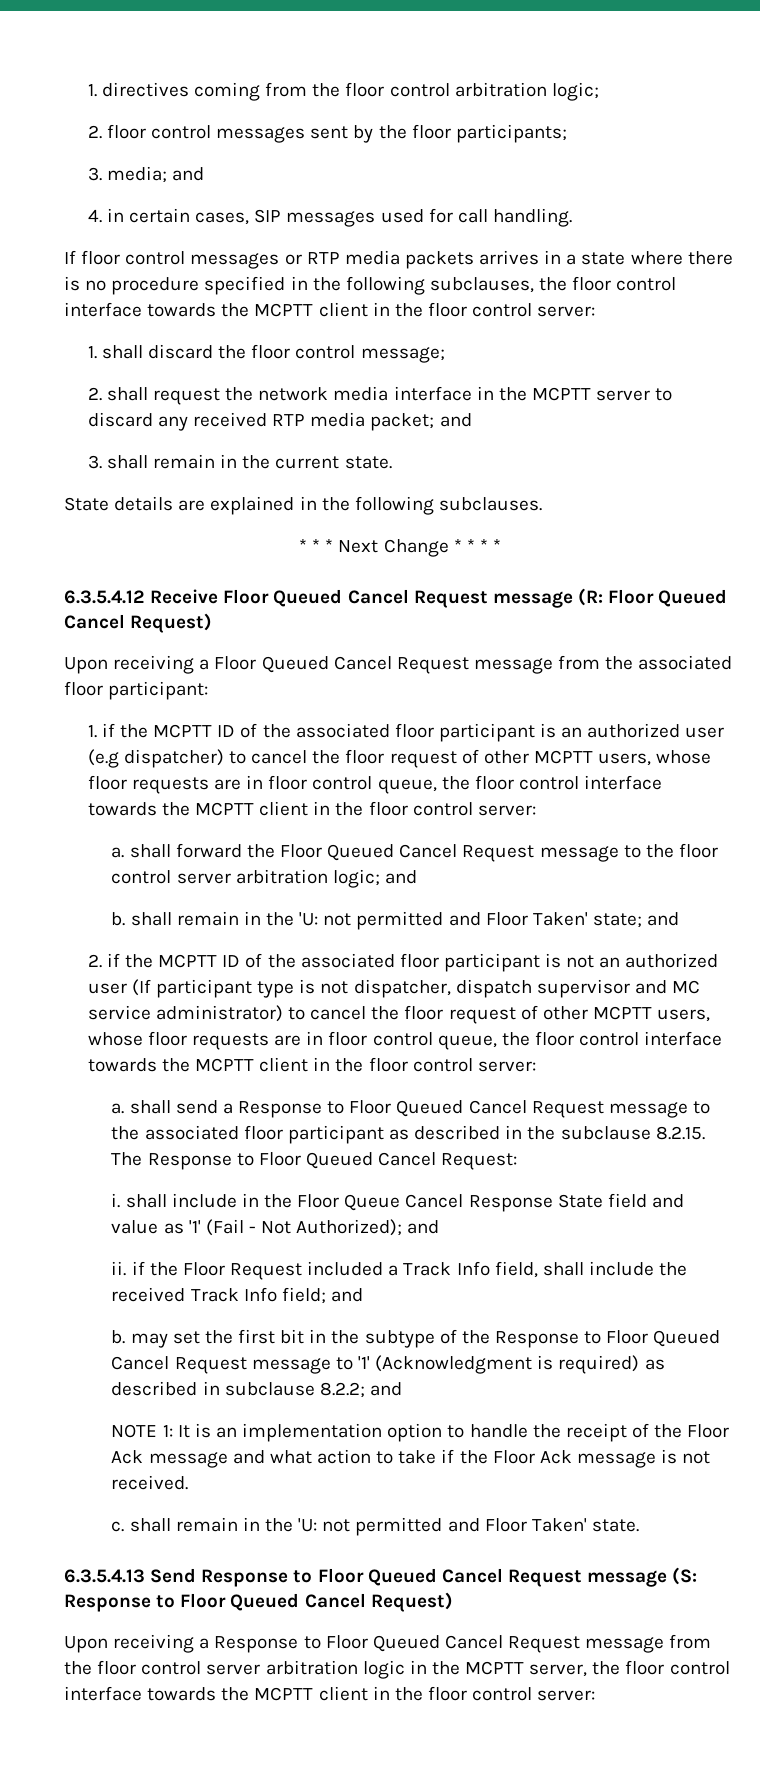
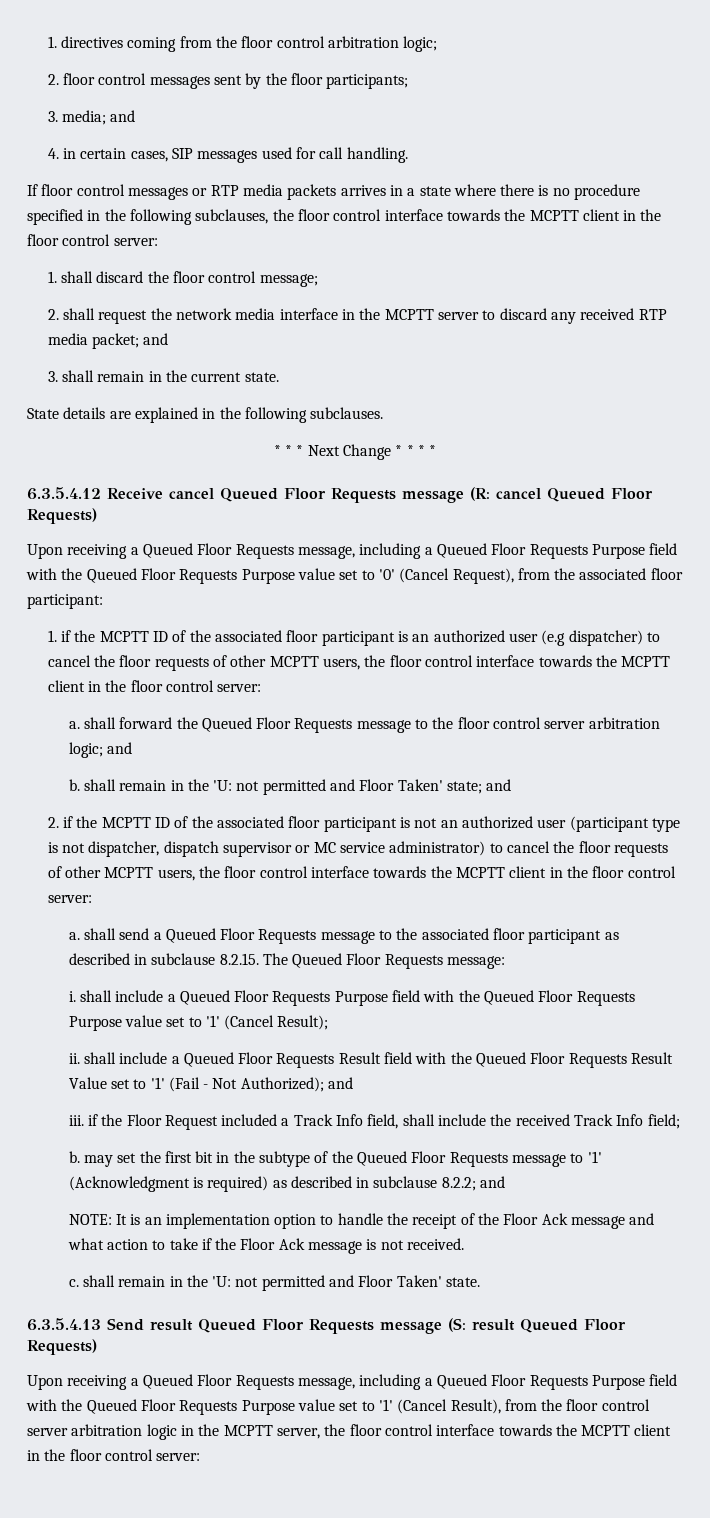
[223,588,728,608] [64,613,213,633] [64,655,553,674] Floor Queued Cancel Request message (R: Floor Queued Cancel Request) // Upon receiving a Floor Queued Cancel Request message -> [169,487,653,503] [27,508,97,524] [27,543,678,559] [26,568,514,584] cancel Queued Floor Requests message (R: cancel Queued Floor Requests) // Upon receiving a Queued Floor Requests message, including a Queued Floor Requests Purpose field with the Queued Floor Requests Purpose value set to '0' (Cancel Request),
[389,749,712,768] [87,775,437,794] request of other MCPTT users, whose floor requests are in floor control queue, -> [154,655,361,671] requests of other MCPTT users,
[280,844,535,862] Floor Queued Cancel Request -> [201,717,353,733] Queued Floor Requests
[131,979,253,998] (If participant -> [569,816,649,832] (participant
[634,980,667,994] and -> [295,845,311,853] or
[448,1005,711,1024] [87,1031,497,1050] request of other MCPTT users, whose floor requests are in floor control queue, -> [613,843,668,857] [47,866,195,881] requests of other MCPTT users,
[238,1100,604,1118] Response to Floor Queued Cancel Request -> [165,928,317,944] Queued Floor Requests
[527,1126,556,1140] the -> (147, 959) none
[147,1152,518,1170] [111,1193,684,1212] [111,1220,184,1234] Response to Floor Queued Cancel Request: // i. shall include in the Floor Queue Cancel Response State field and value as -> [292,953,506,969] [68,990,635,1006] [68,1015,329,1031] [68,1052,674,1068] [68,1077,147,1089] Queued Floor Requests message: // i. shall include a Queued Floor Requests Purpose field with the Queued Floor Requests Purpose value set to '1' (Cancel Result); // ii. shall include a Queued Floor Requests Result field with the Queued Floor Requests Result Value set to
[111,1261,127,1276] ii. -> [68,1115,84,1126] iii.
[331,1288,364,1302] and -> (680, 1121) none
[494,1330,721,1348] [111,1356,247,1374] Response to Floor Queued Cancel Request -> [357,1151,508,1167] Queued Floor Requests
[111,1424,173,1438] NOTE 1: -> [68,1214,112,1225] NOTE:
[201,1567,698,1587] [64,1592,453,1612] [64,1634,665,1653] Response to Floor Queued Cancel Request message (S: Response to Floor Queued Cancel Request) // Upon receiving a Response to Floor Queued Cancel Request message -> [150,1318,626,1334] [27,1339,97,1355] [27,1374,678,1390] [26,1399,501,1415] result Queued Floor Requests message (S: result Queued Floor Requests) // Upon receiving a Queued Floor Requests message, including a Queued Floor Requests Purpose field with the Queued Floor Requests Purpose value set to '1' (Cancel Result),

